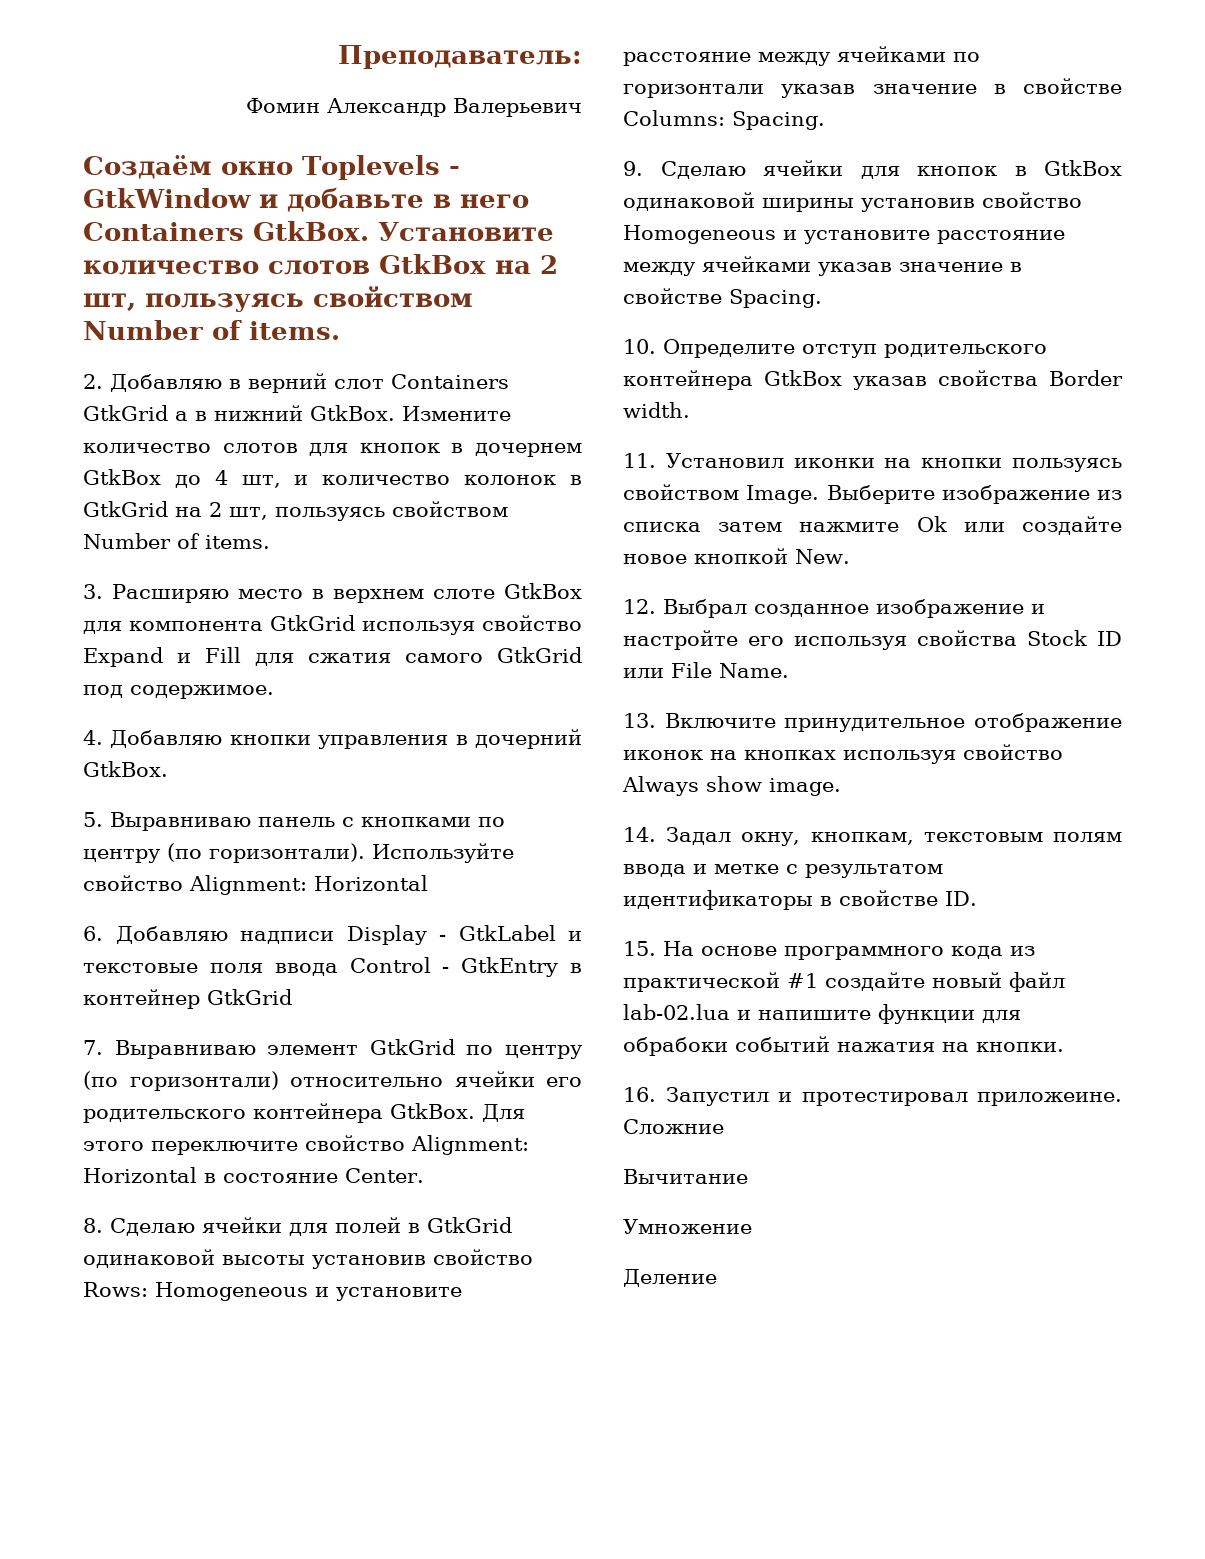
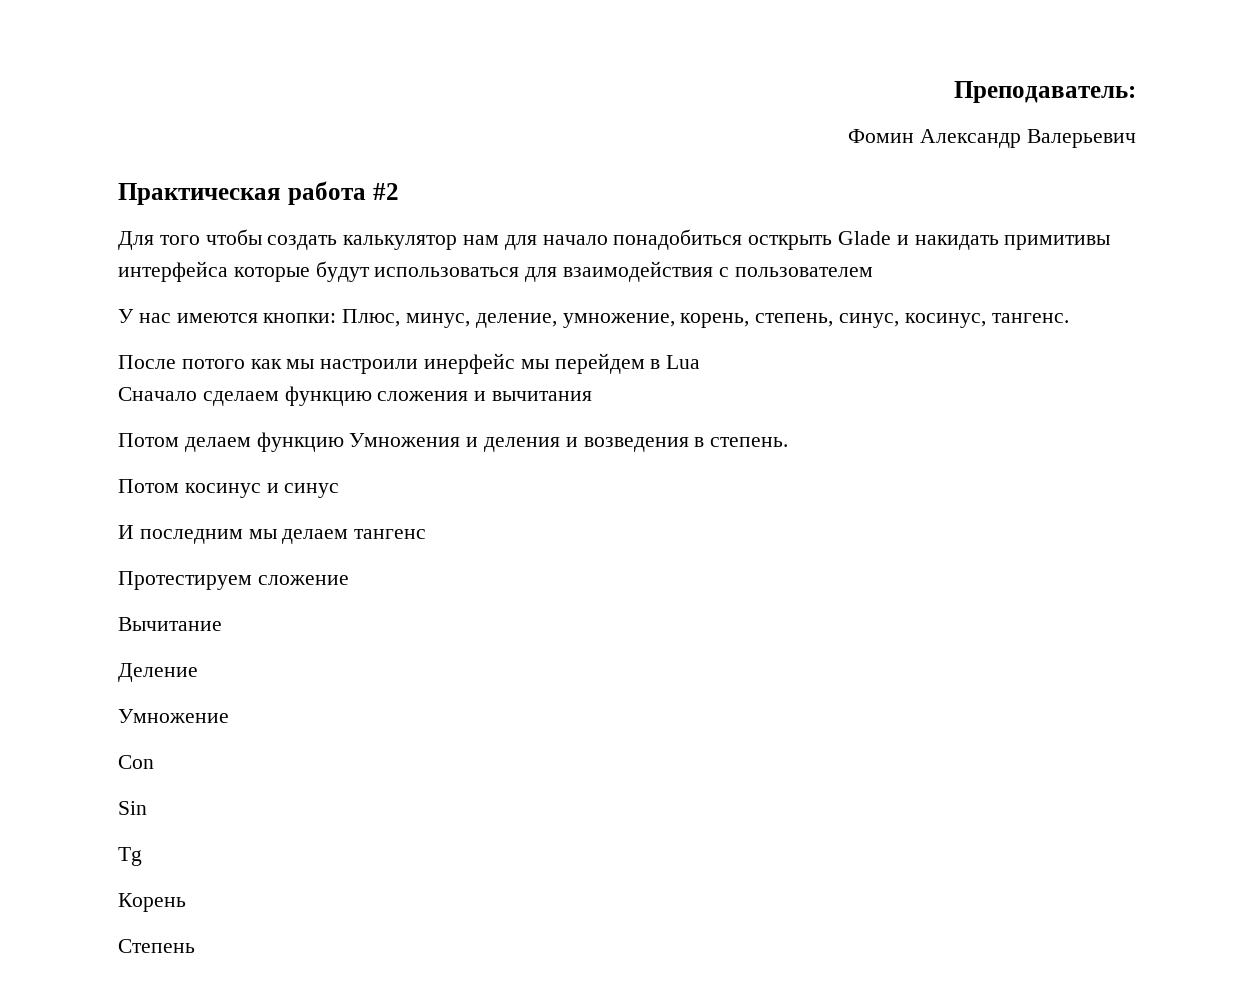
[83,155,460,180] [83,187,529,212] [83,221,554,241] [83,254,558,275] [83,286,473,312] [83,320,340,340] [83,373,509,393] [83,405,511,421] [83,443,582,457] [83,469,582,488] [83,501,508,521] [83,533,270,549] [83,583,582,603] [83,615,582,635] [83,647,582,667] [83,685,274,699] [83,729,582,749] [83,761,168,777] [83,812,505,831] [83,843,514,863] [83,875,428,895] [83,925,582,945] [83,957,582,977] [83,989,292,1009] [83,1039,583,1059] [83,1071,582,1091] [83,1103,525,1123] [83,1135,529,1155] [83,1167,424,1183] [83,1217,512,1236] [83,1249,533,1269] [83,1282,462,1301] [623,46,980,66] [623,78,1122,98] [623,110,825,130] [623,160,1122,179] [623,192,1082,212] [623,225,1065,244] [623,256,1022,276] [623,288,822,308] [623,339,1047,358] [623,370,1123,390] [623,402,690,418] [623,453,1122,472] [623,484,1122,504] [623,516,1122,535] [623,548,850,564] [623,599,1045,618] [623,630,1122,650] [623,662,789,678] [623,713,1122,732] [623,744,1063,764] [622,776,841,796] [623,827,1122,846] [623,864,943,878] [623,890,977,910] [623,941,1035,960] [623,972,1065,992] [623,1004,1021,1024] [623,1036,1064,1056] [623,1087,1122,1106] [623,1119,724,1134] Создаём окно Toplevels - GtkWindow и добавьте в него Containers GtkBox. Установите количество слотов GtkBox на 2 шт, пользуясь свойством Number of items. // 2. Добавляю в верний слот Containers GtkGrid а в нижний GtkBox. Измените количество слотов для кнопок в дочернем GtkBox до 4 шт, и количество колонок в GtkGrid на 2 шт, пользуясь свойством Number of items. // 3. Расширяю место в верхнем слоте GtkBox для компонента GtkGrid используя свойство Expand и Fill для сжатия самого GtkGrid под содержимое. // 4. Добавляю кнопки управления в дочерний GtkBox. // 5. Выравниваю панель с кнопками по центру (по горизонтали). Используйте свойство Alignment: Horizontal // 6. Добавляю надписи Display - GtkLabel и текстовые поля ввода Control - GtkEntry в контейнер GtkGrid // 7. Выравниваю элемент GtkGrid по центру (по горизонтали) относительно ячейки его родительского контейнера GtkBox. Для этого переключите свойство Alignment: Horizontal в состояние Center. // 8. Сделаю ячейки для полей в GtkGrid одинаковой высоты установив свойство Rows: Homogeneous и установите расстояние между ячейками по горизонтали указав значение в свойстве Columns: Spacing. // 9. Сделаю ячейки для кнопок в GtkBox одинаковой ширины установив свойство Homogeneous и установите расстояние между ячейками указав значение в свойстве Spacing. // 10. Определите отступ родительского контейнера GtkBox указав свойства Border width. // 11. Установил иконки на кнопки пользуясь свойством Image. Выберите изображение из списка затем нажмите Ok или создайте новое кнопкой New. // 12. Выбрал созданное изображение и настройте его используя свойства Stock ID или File Name. // 13. Включите принудительное отображение иконок на кнопках используя свойство Always show image. // 14. Задал окну, кнопкам, текстовым полям ввода и метке с результатом идентификаторы в свойстве ID. // 15. На основе программного кода из практической #1 создайте новый файл lab-02.lua и напишите функции для обрабоки событий нажатия на кнопки. // 16. Запустил и протестировал приложеине. Сложние -> [118,181,399,205] [118,229,1111,250] [118,261,873,282] [118,309,1069,328] [118,353,701,374] [118,386,593,406] [118,432,789,452] [118,479,340,498] [118,525,427,544] [118,571,349,590] Практическая работа #2 // Для того чтобы создать калькулятор нам для начало понадобиться осткрыть Glade и накидать примитивы интерфейса которые будут использоваться для взаимодействия с пользователем // У нас имеются кнопки: Плюс, минус, деление, умножение, корень, степень, синус, косинус, тангенс. // После потого как мы настроили инерфейс мы перейдем в Lua // Сначало сделаем функцию сложения и вычитания // Потом делаем функцию Умножения и деления и возведения в степень. // Потом косинус и синус // И последним мы делаем тангенс // Протестируем сложение
(748, 1176) none -> [118,663,198,682] // Деление
[623,1269,717,1287] Деление -> [118,755,154,769] [118,801,147,815] [118,847,142,866] [118,893,186,912] [118,939,195,953] Con // Sin // Tg // Корень // Степень

